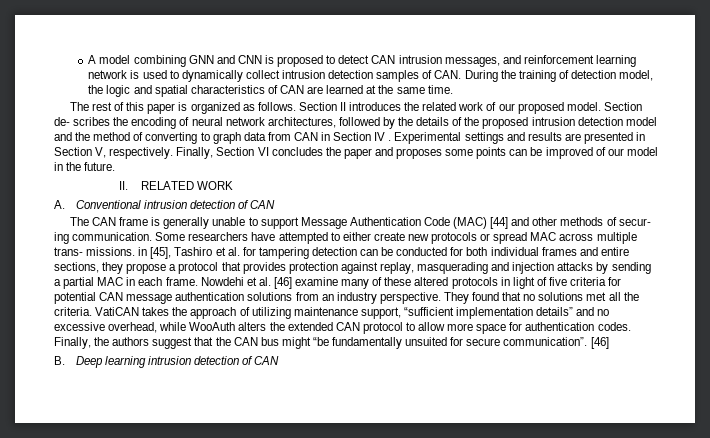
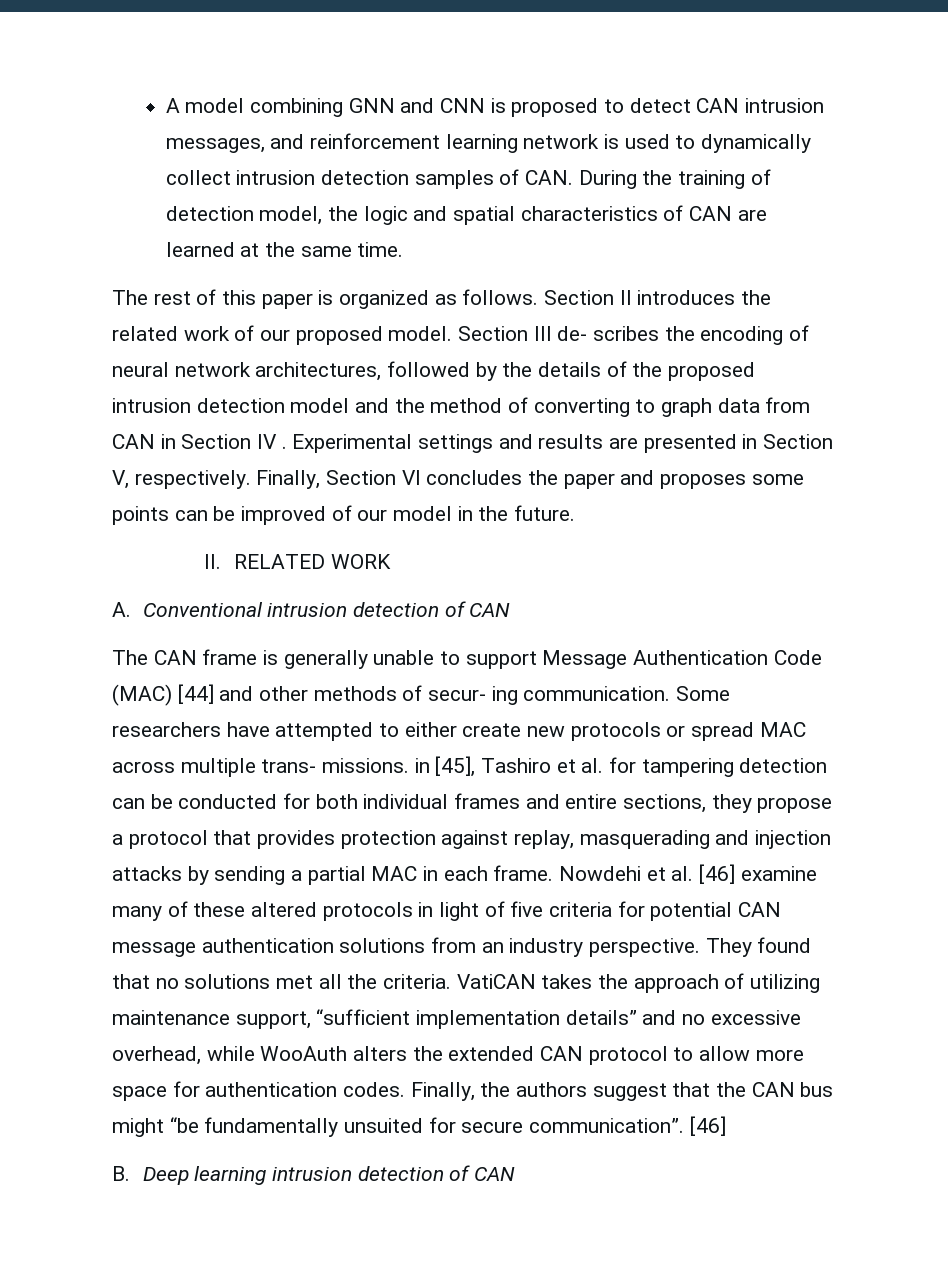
(642, 106) none -> [533,326,552,341] III

